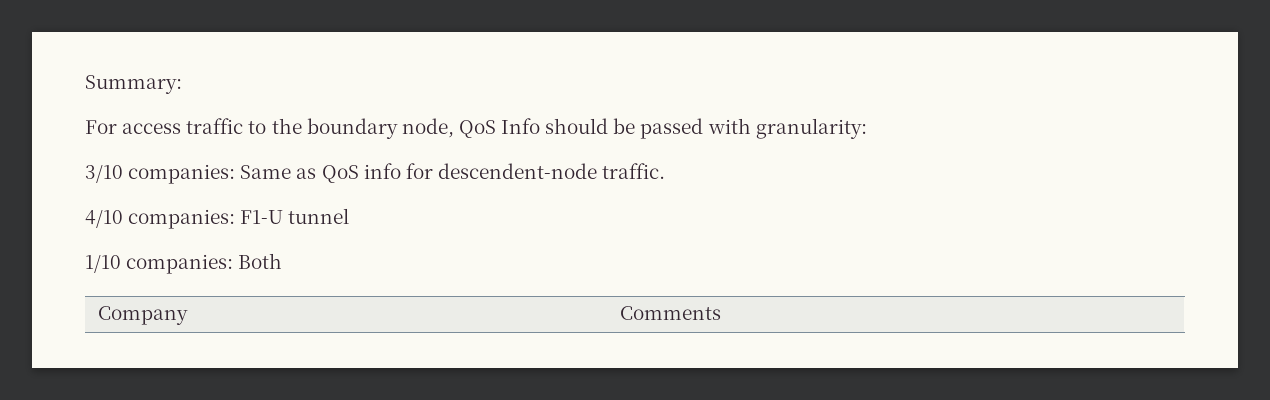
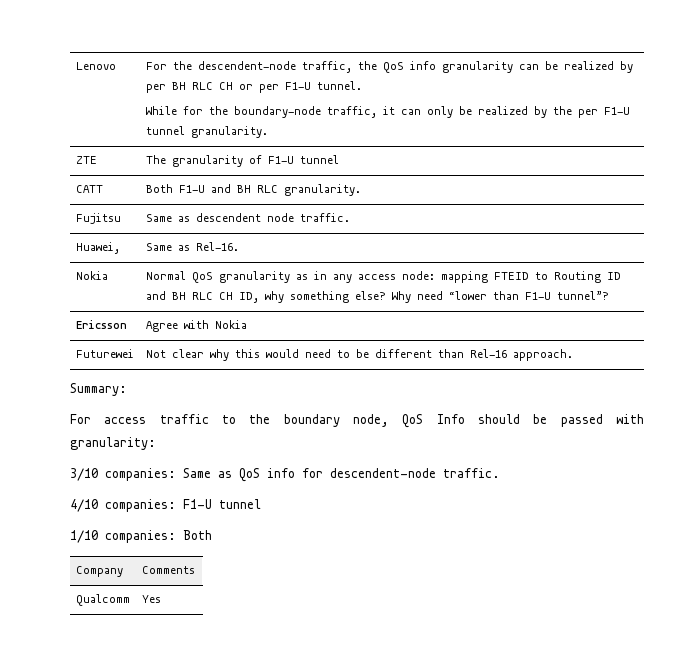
(85, 84) none -> [75,62,116,70] [145,61,633,73] [145,81,362,93] [145,106,630,118] [145,126,268,138] [75,156,97,164] [145,155,339,167] [75,185,103,193] [145,184,361,196] [75,213,121,224] [145,213,350,222] [75,242,120,254] [145,242,239,251] [75,271,108,280] [145,271,621,283] [145,291,609,303] [75,320,127,329] [145,320,247,332] [75,349,134,358] [145,349,573,361] Lenovo | For the descendent-node traffic, the QoS info granularity can be realized by per BH RLC CH or per F1-U tunnel. // While for the boundary-node traffic, it can only be realized by the per F1-U tunnel granularity. // ZTE | The granularity of F1-U tunnel // CATT | Both F1-U and BH RLC granularity. // Fujitsu | Same as descendent node traffic. // Huawei, | Same as Rel-16. // Nokia | Normal QoS granularity as in any access node: mapping FTEID to Routing ID and BH RLC CH ID, why something else? Why need “lower than F1-U tunnel”? // Ericsson | Agree with Nokia // Futurewei | Not clear why this would need to be different than Rel-16 approach. //
(722, 313) none -> [75,594,130,606] [141,595,161,603] // Qualcomm | Yes

